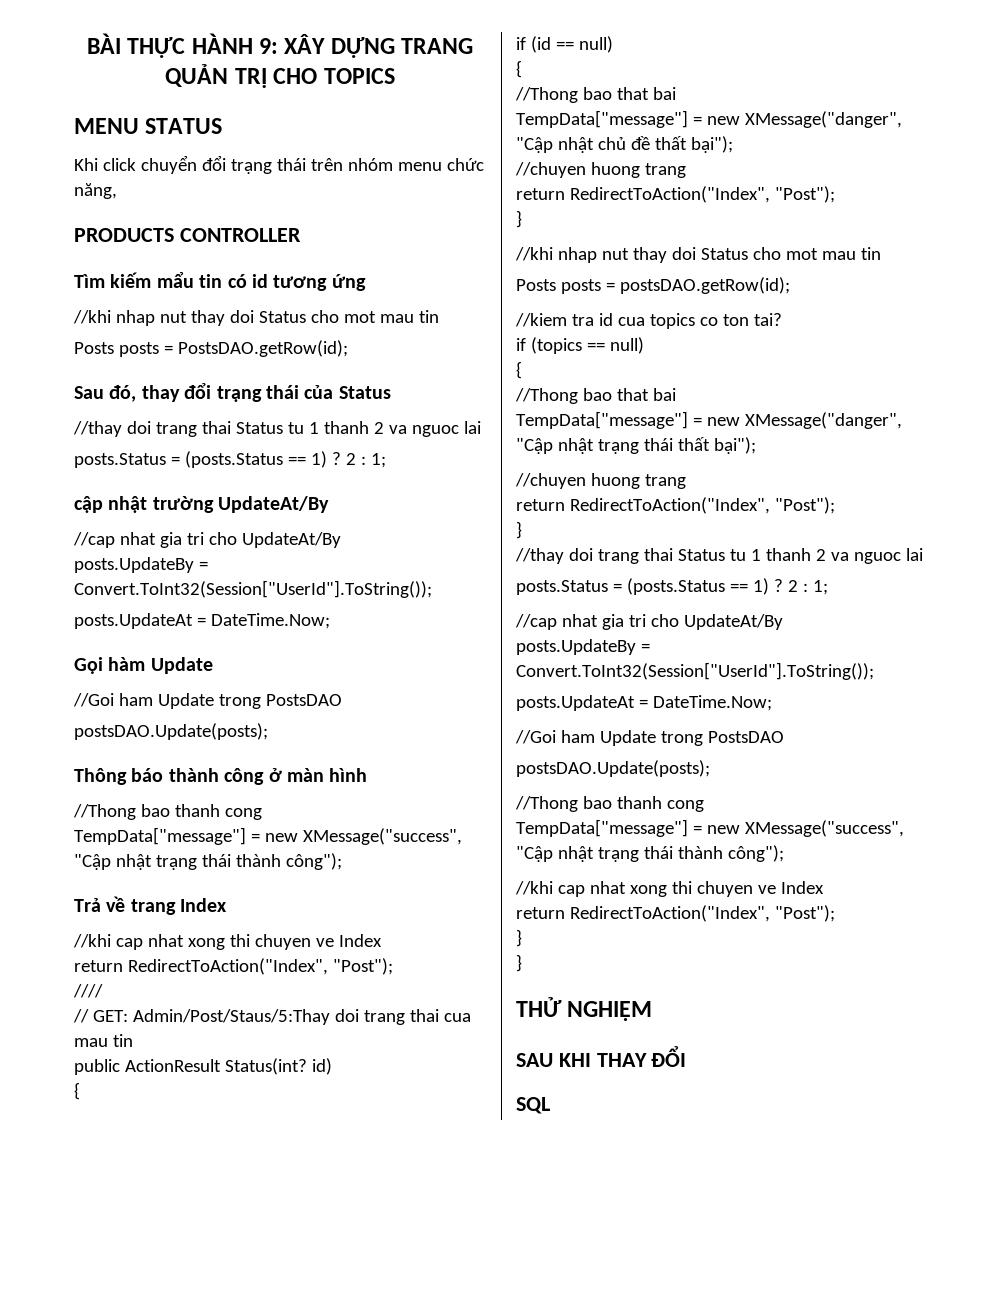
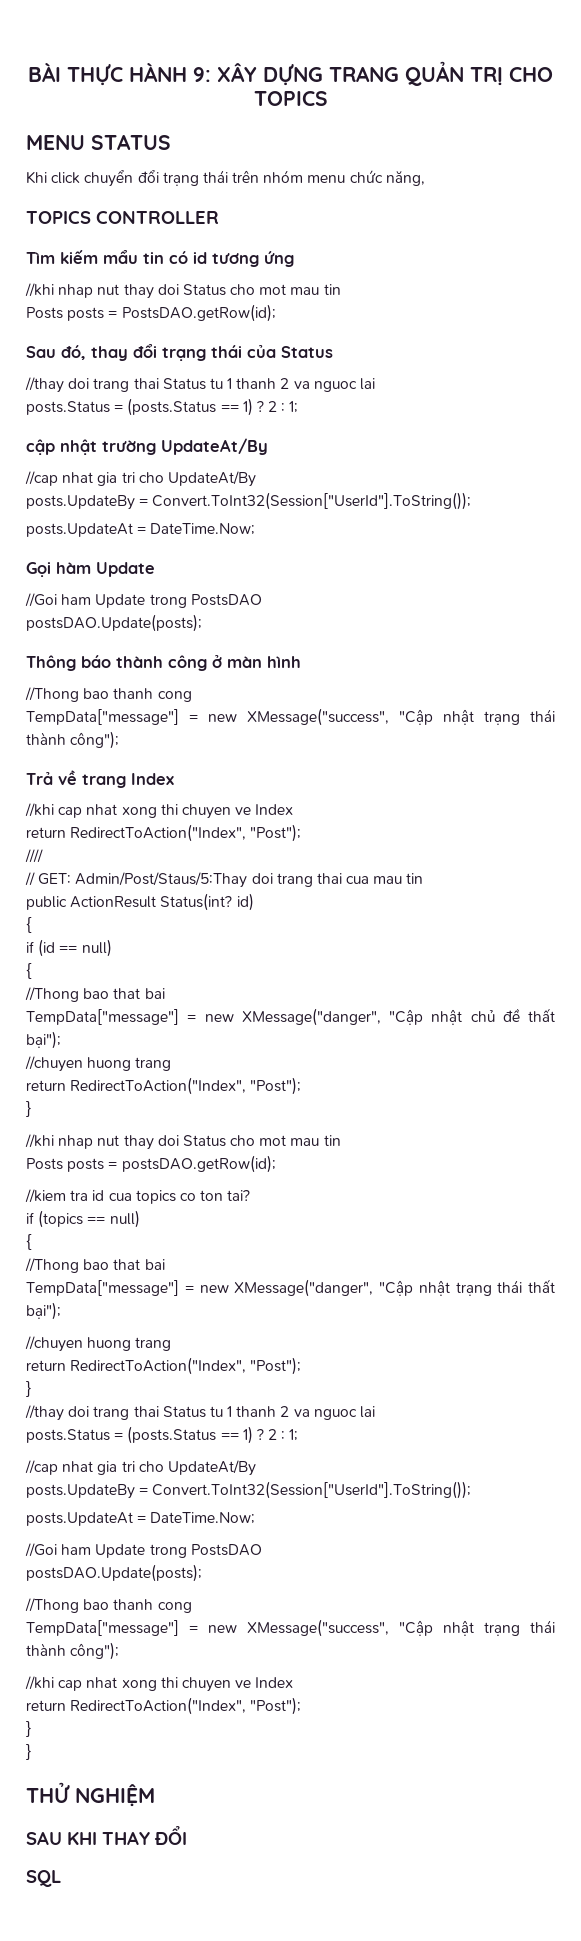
[74,228,174,242] PRODUCTS -> [26,211,91,224] TOPICS

